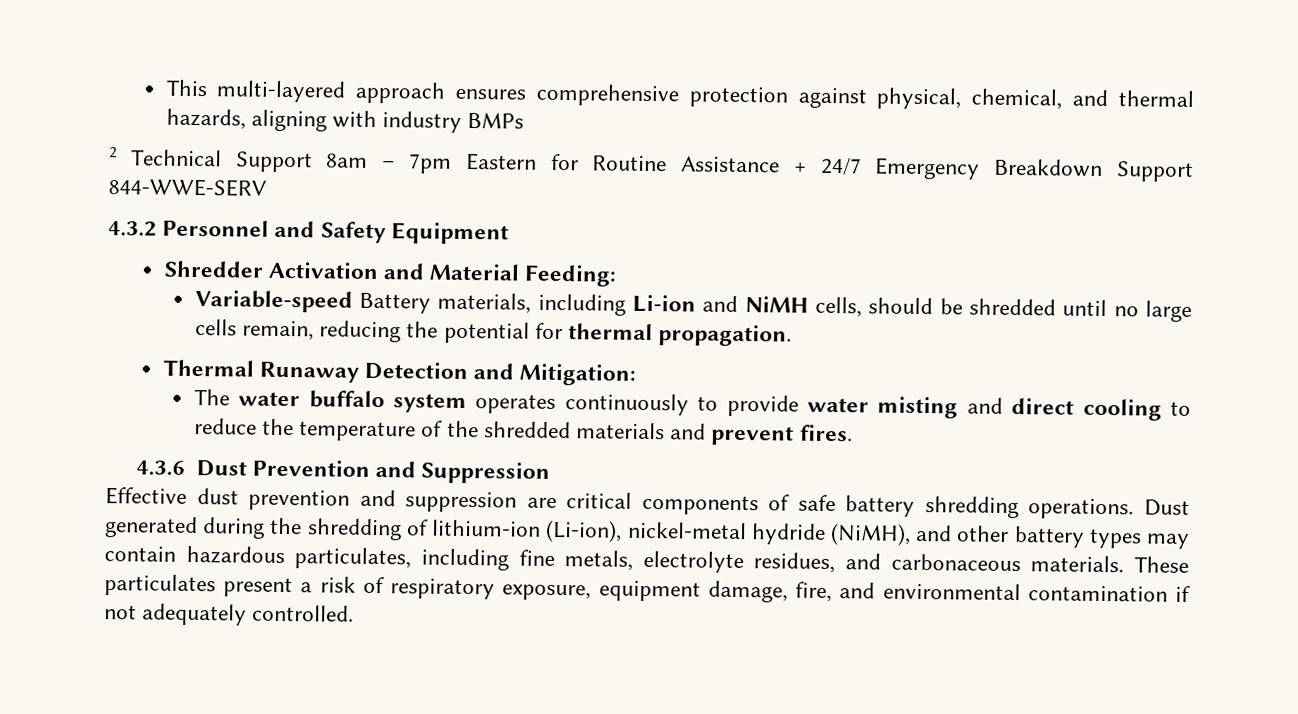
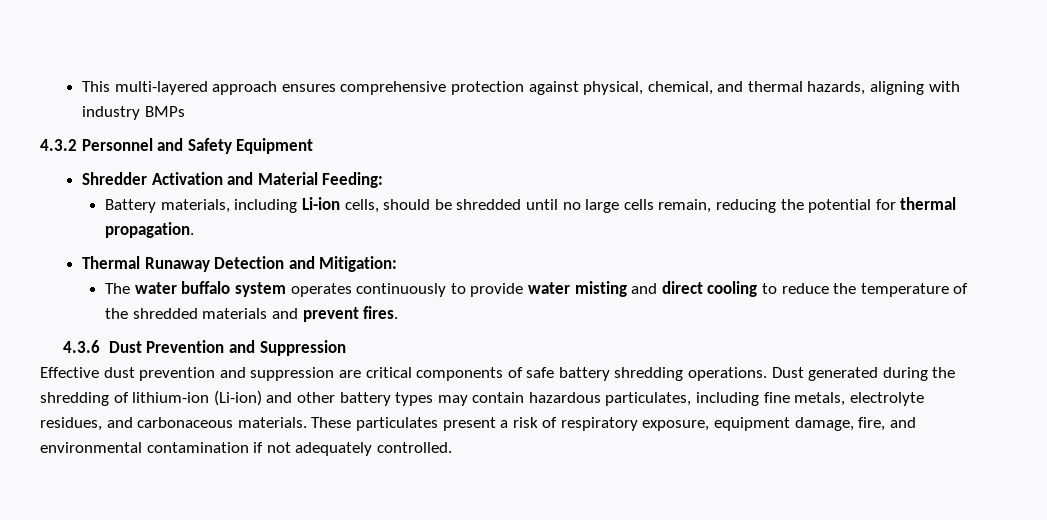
[109,147,1195,182] [108,178,267,197] // 2 Technical Support 8am – 7pm Eastern for Routine Assistance + 24/7 Emergency Breakdown Support 844-WWE-SERV -> (185, 111) none
[194,290,353,313] Variable-speed -> (384, 180) none
[702,295,809,313] and NiMH -> (341, 203) none
[545,519,911,546] (Li-ion), nickel-metal hydride (NiMH), -> [213,390,262,406] (Li-ion)

